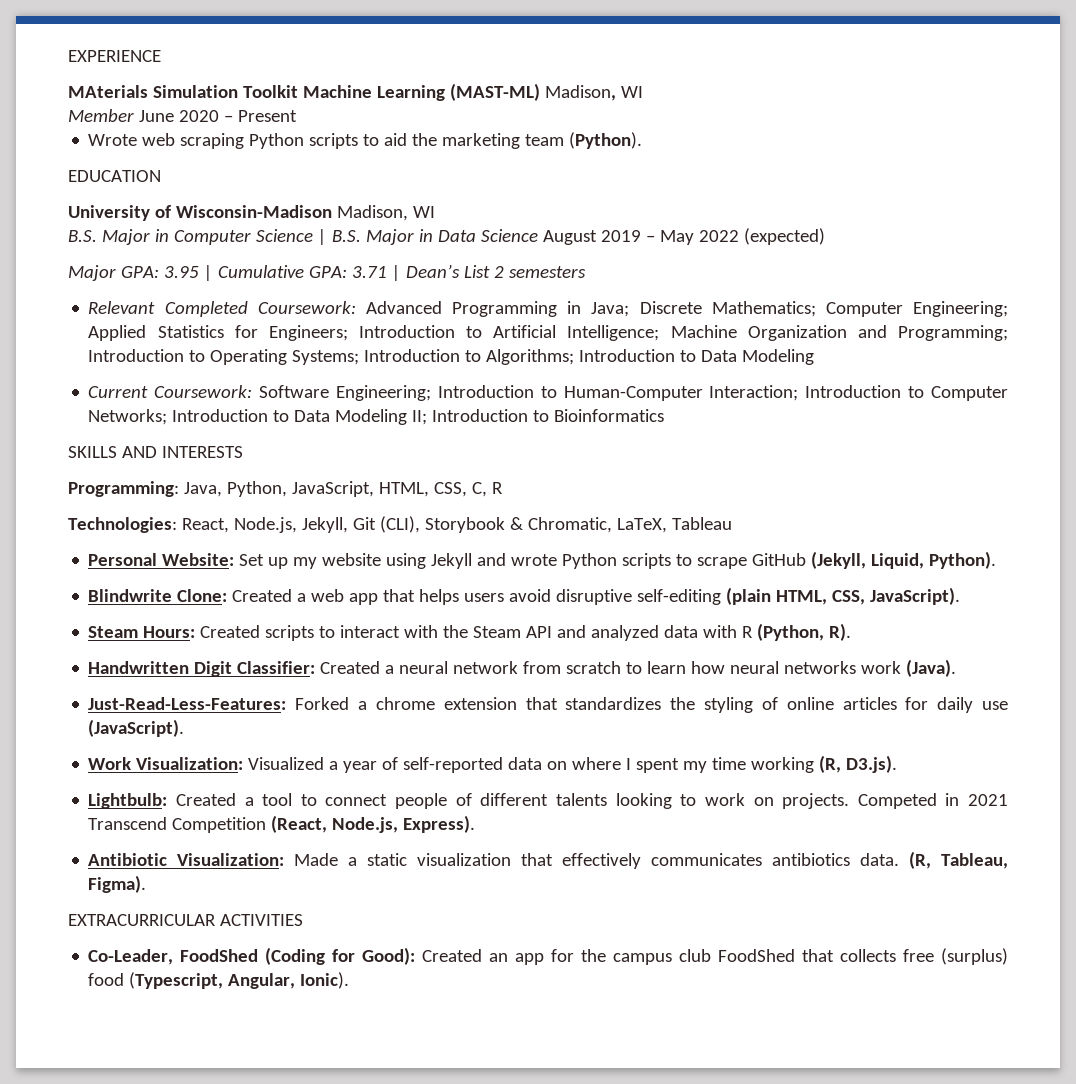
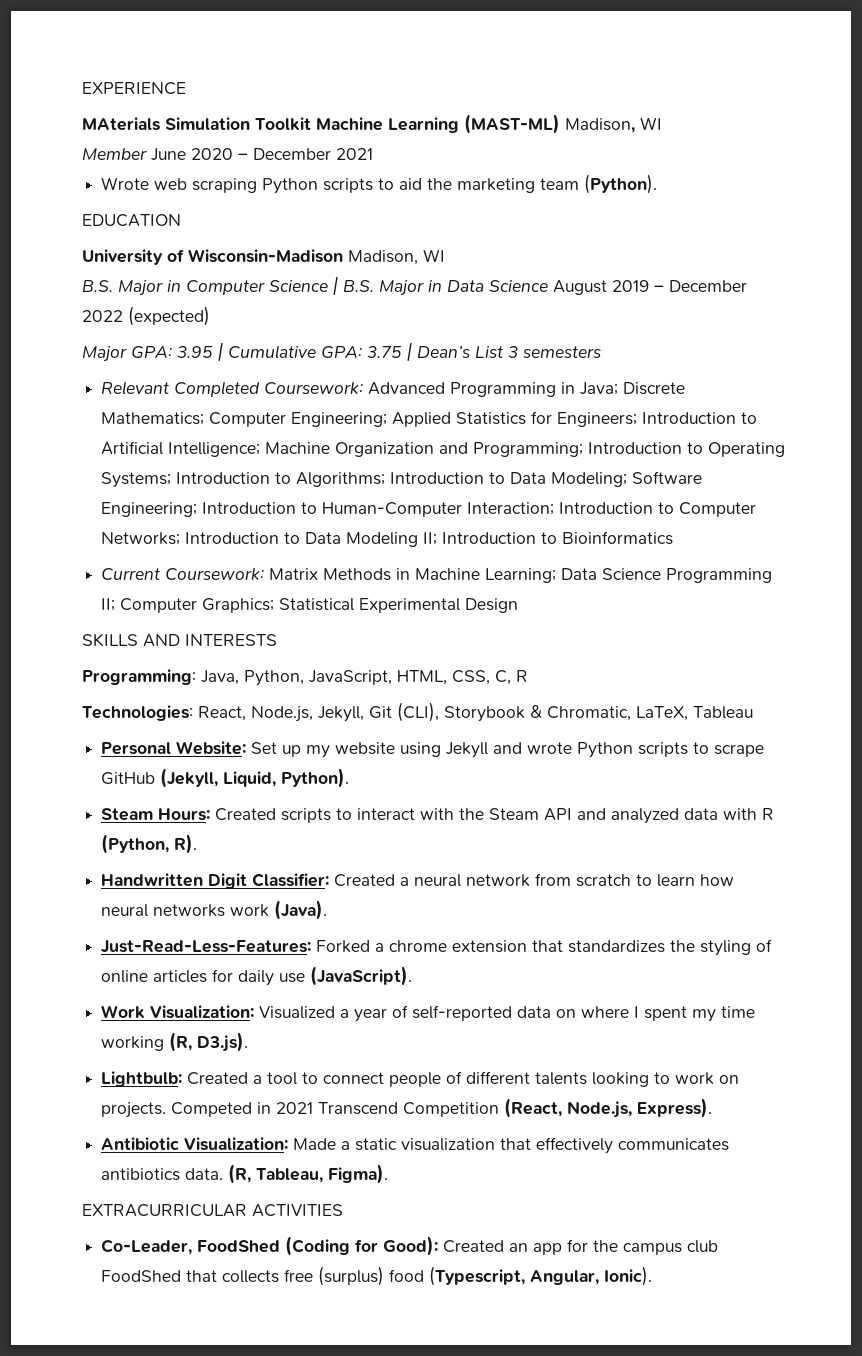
[237,110,297,122] Present -> [253,148,373,160] December 2021
[659,230,694,245] May -> [669,280,747,292] December
[351,266,387,278] 3.71 -> [367,346,402,358] 3.75
[493,266,504,278] 2 -> [508,346,518,358] 3
[742,349,815,365] [88,385,253,398] Modeling // Current Coursework: -> [551,472,628,487] Modeling;
(665, 415) none -> [101,568,773,583] [101,598,519,613] // Current Coursework: Matrix Methods in Machine Learning; Data Science Programming II; Computer Graphics; Statistical Experimental Design
[88,587,961,605] // Blindwrite Clone: Created a web app that helps users avoid disruptive self-editing (plain HTML, CSS, JavaScript). -> (350, 778) none

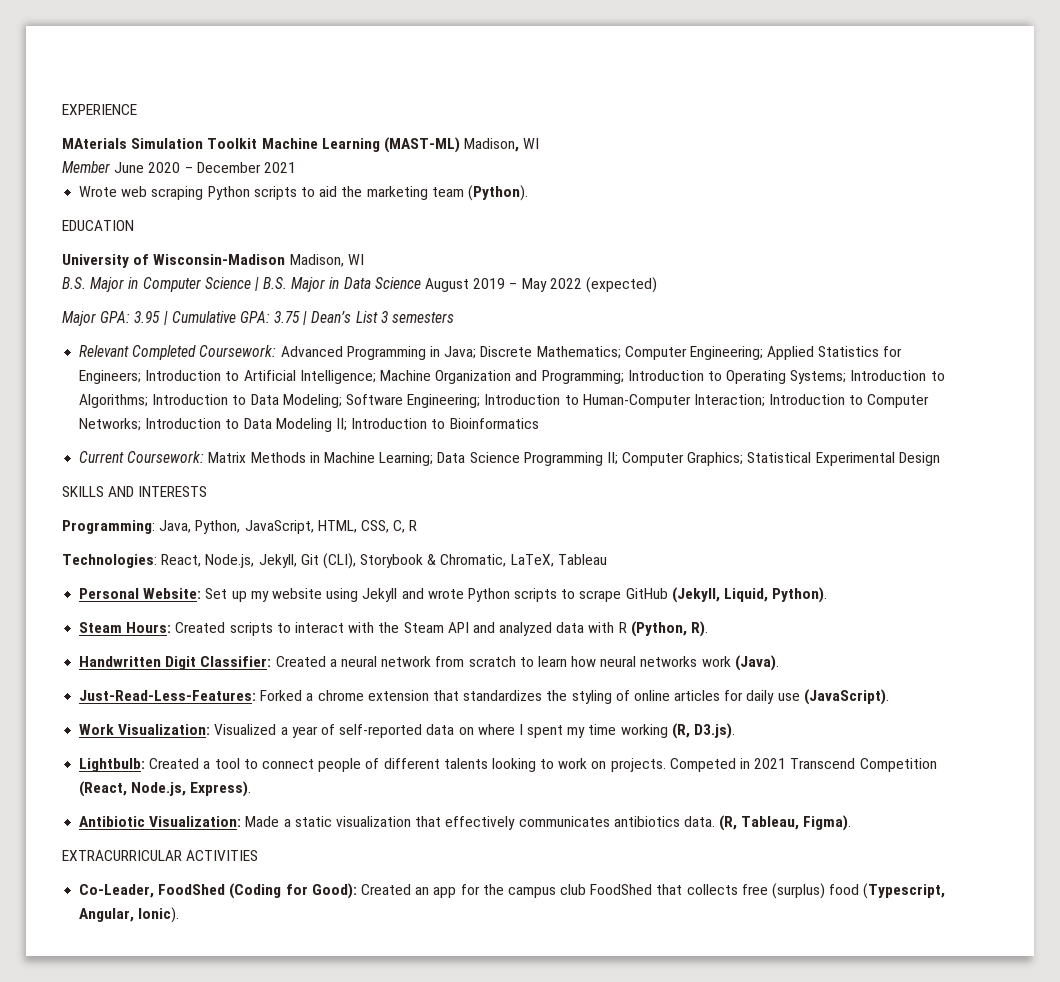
[669,280,747,292] December -> [521,278,547,292] May

